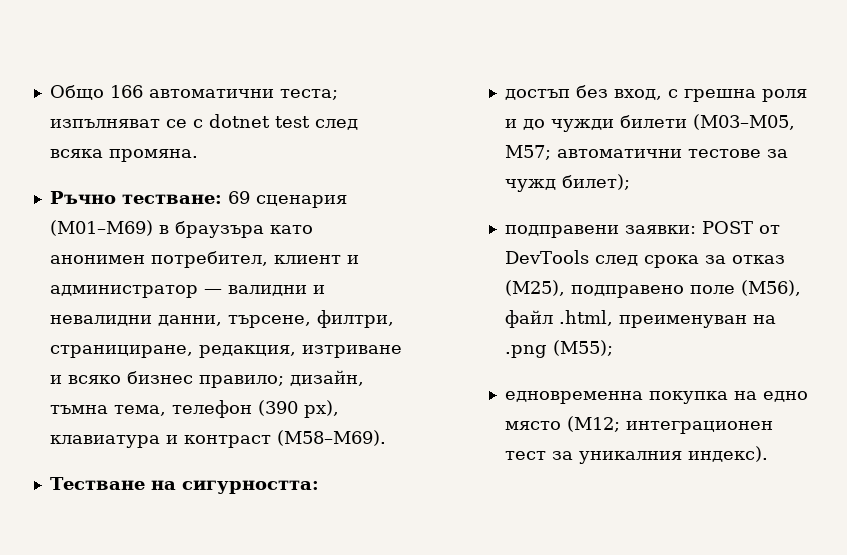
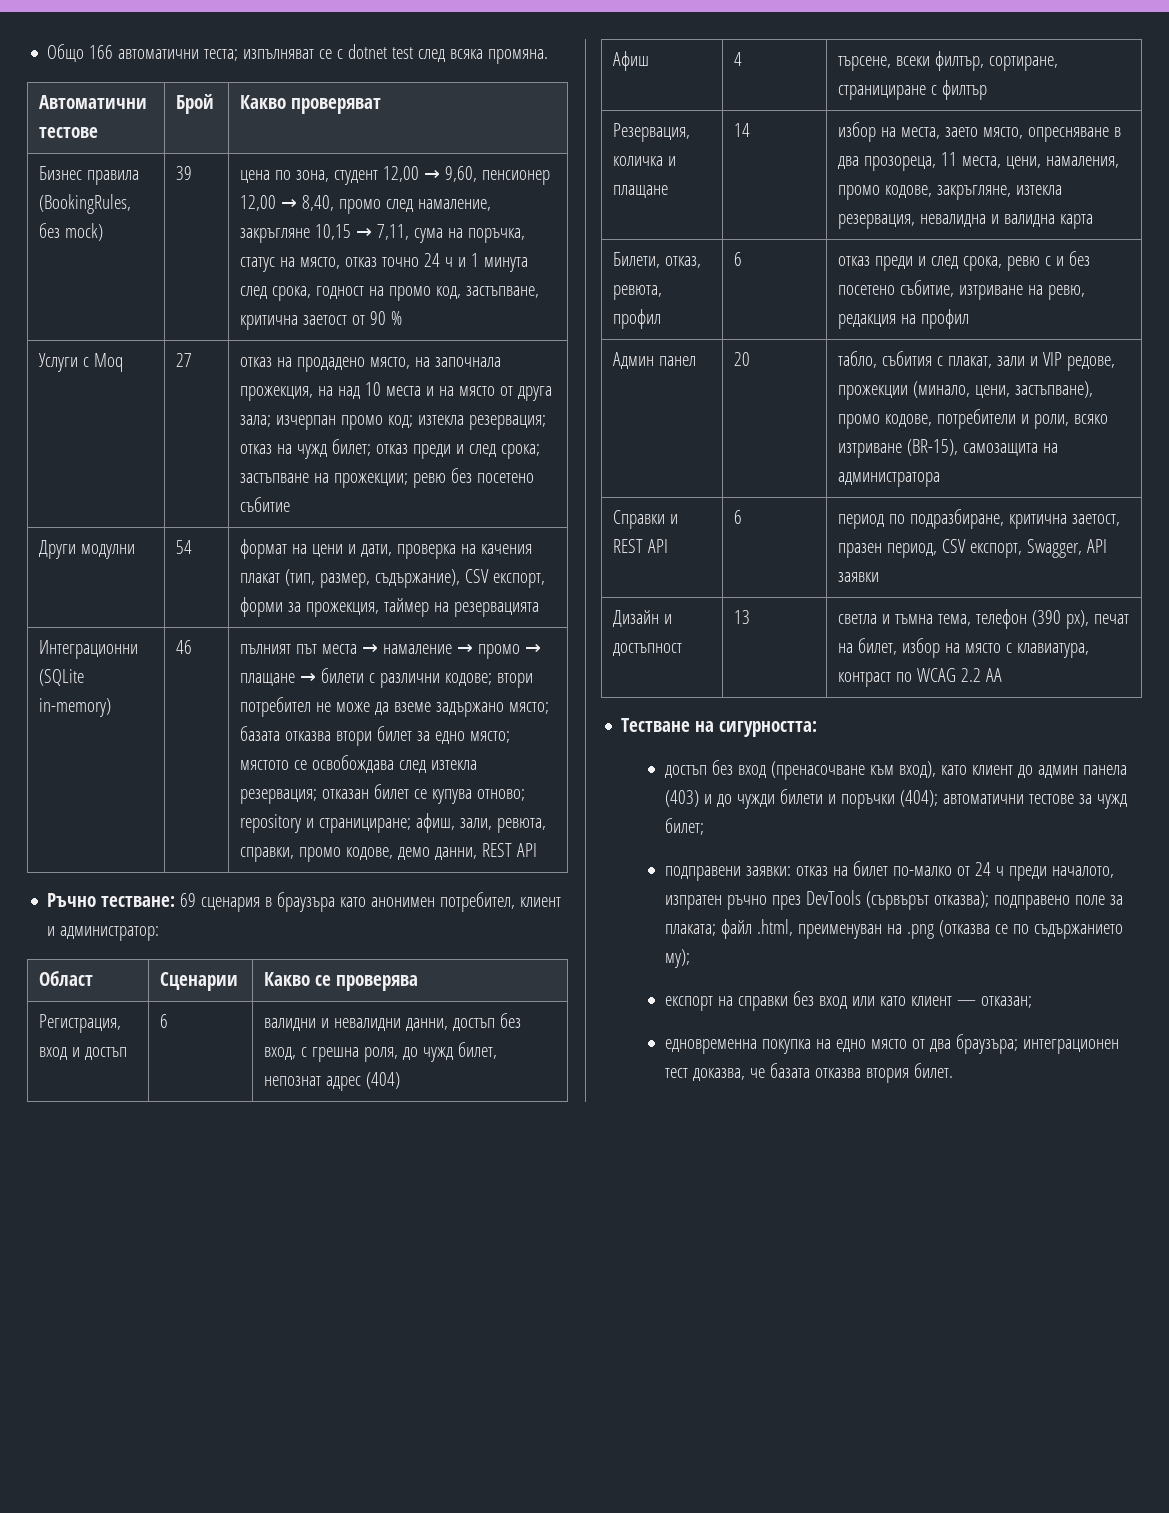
(198, 155) none -> [39,95,148,109] [39,127,99,138] [176,94,215,114] [240,95,382,114] [39,166,140,185] [39,194,132,214] [39,223,104,241] [176,166,193,180] [240,166,551,185] [240,195,492,214] [240,224,526,243] [240,253,529,272] [240,286,540,301] [240,311,403,330] [39,353,124,372] [176,353,193,367] [240,357,502,372] [240,382,553,401] [240,415,547,430] [240,439,541,459] [240,468,535,488] [240,497,291,512] [39,540,136,559] [176,540,193,554] [240,539,533,559] [240,569,546,588] [240,597,540,617] [39,640,139,659] [39,669,85,686] [39,698,112,717] [176,640,193,654] [240,644,542,659] [240,668,534,688] [240,697,550,717] [240,726,511,746] [240,755,478,773] [240,784,526,804] [240,813,547,833] [240,843,538,862] // Автоматични тестове | Брой | Какво проверяват // Бизнес правила (BookingRules, без mock) | 39 | цена по зона, студент 12,00 → 9,60, пенсионер 12,00 → 8,40, промо след намаление, закръгляне 10,15 → 7,11, сума на поръчка, статус на място, отказ точно 24 ч и 1 минута след срока, годност на промо код, застъпване, критична заетост от 90 % // Услуги с Moq | 27 | отказ на продадено място, на започнала прожекция, на над 10 места и на място от друга зала; изчерпан промо код; изтекла резервация; отказ на чужд билет; отказ преди и след срока; застъпване на прожекции; ревю без посетено събитие // Други модулни | 54 | формат на цени и дати, проверка на качения плакат (тип, размер, съдържание), CSV експорт, форми за прожекция, таймер на резервацията // Интеграционни (SQLite in-memory) | 46 | пълният път места → намаление → промо → плащане → билети с различни кодове; втори потребител не може да вземе задържано място; базата отказва втори билет за едно място; мястото се освобождава след изтекла резервация; отказан билет се купува отново; repository и странициране; афиш, зали, ревюта, справки, промо кодове, демо данни, REST API
[49,220,153,236] (M01–M69) -> (261, 904) none
[49,285,325,298] [49,310,394,328] [49,345,402,358] [49,370,364,388] администратор — валидни и невалидни данни, търсене, филтри, странициране, редакция, изтриване и всяко бизнес правило; дизайн, -> [60,926,160,941] [39,971,94,986] [160,972,239,991] [264,972,419,991] [39,1014,122,1033] [39,1047,128,1060] [160,1014,169,1028] [264,1013,522,1031] [264,1042,498,1062] [264,1072,401,1091] [613,51,650,71] [734,52,743,66] [838,51,1059,71] [838,80,988,100] [613,123,691,142] [613,156,677,166] [613,185,669,198] [734,123,751,137] [838,122,1122,142] [838,152,1120,171] [838,185,1063,200] [838,214,1094,229] [613,252,702,268] [613,285,663,300] [613,309,662,329] [734,252,743,266] [838,251,1091,271] [838,280,1086,300] [838,309,970,329] [613,352,697,369] [734,352,751,366] [838,351,1116,371] [838,381,1094,400] [838,409,1109,429] [838,439,1059,458] [838,472,941,487] [613,510,679,529] [613,539,669,553] [734,510,743,524] [838,509,1121,529] [838,539,1108,558] [838,572,880,582] [613,610,673,627] [613,643,683,656] [734,610,751,624] [838,614,891,624] администратор: // Област | Сценарии | Какво се проверява // Регистрация, вход и достъп | 6 | валидни и невалидни данни, достъп без вход, с грешна роля, до чужд билет, непознат адрес (404) // Афиш | 4 | търсене, всеки филтър, сортиране, странициране с филтър // Резервация, количка и плащане | 14 | избор на места, заето място, опресняване в два прозореца, 11 места, цени, намаления, промо кодове, закръгляне, изтекла резервация, невалидна и валидна карта // Билети, отказ, ревюта, профил | 6 | отказ преди и след срока, ревю с и без посетено събитие, изтриване на ревю, редакция на профил // Админ панел | 20 | табло, събития с плакат, зали и VIP редове, прожекции (минало, цени, застъпване), промо кодове, потребители и роли, всяко изтриване (BR-15), самозащита на администратора // Справки и REST API | 6 | период по подразбиране, критична заетост, празен период, CSV експорт, Swagger, API заявки // Дизайн и достъпност | 13 | светла и
[49,430,386,448] клавиатура и контраст (M58–M69). -> [1094,614,1130,624] [838,638,1090,658] [838,668,1003,687] печат на билет, избор на място с клавиатура, контраст по WCAG 2.2 AA
[614,89,808,102] вход, с грешна роля -> [737,761,1127,780] [664,790,699,807] вход (пренасочване към вход), като клиент до админ панела (403)
[693,114,796,130] [505,145,552,160] (M03–M05, M57; -> [827,790,938,809] и поръчки (404);
[562,174,631,190] билет); -> [664,818,704,835] билет;
[702,221,781,234] [505,250,786,268] [505,280,802,298] POST от DevTools след срока за отказ (M25), подправено поле (M56), -> [795,861,1114,881] [664,890,1123,910] [664,924,716,936] отказ на билет по-малко от 24 ч преди началото, изпратен ръчно през DevTools (сървърът отказва); подправено поле за плаката;
[553,340,614,356] (M55); -> [938,920,1123,939] [664,949,690,968] [664,991,1032,1011] (отказва се по съдържанието му); // експорт на справки без вход или като клиент — отказан;
[567,416,774,434] [505,446,769,464] (M12; интеграционен тест за уникалния индекс). -> [911,1034,1119,1054] [664,1063,953,1083] от два браузъра; интеграционен тест доказва, че базата отказва втория билет.

